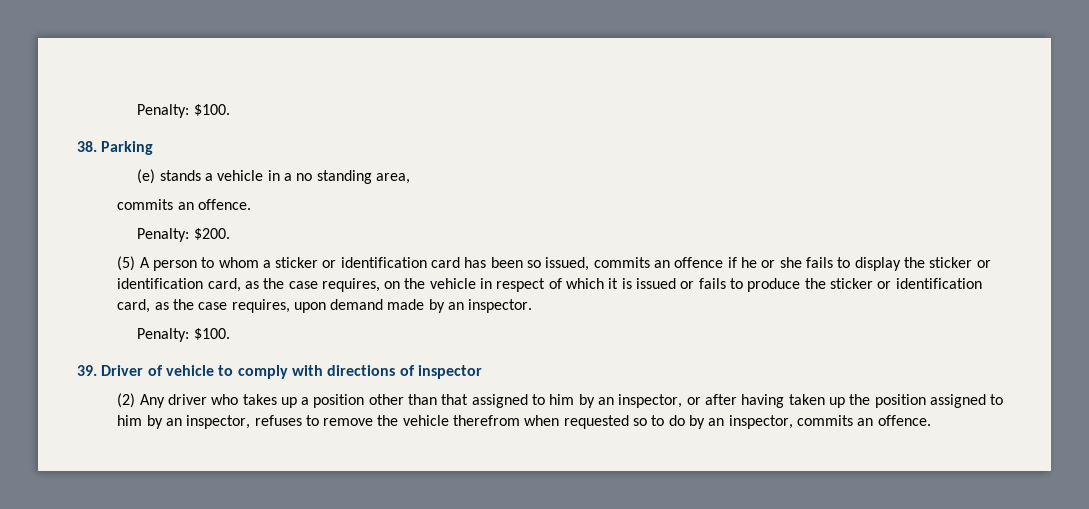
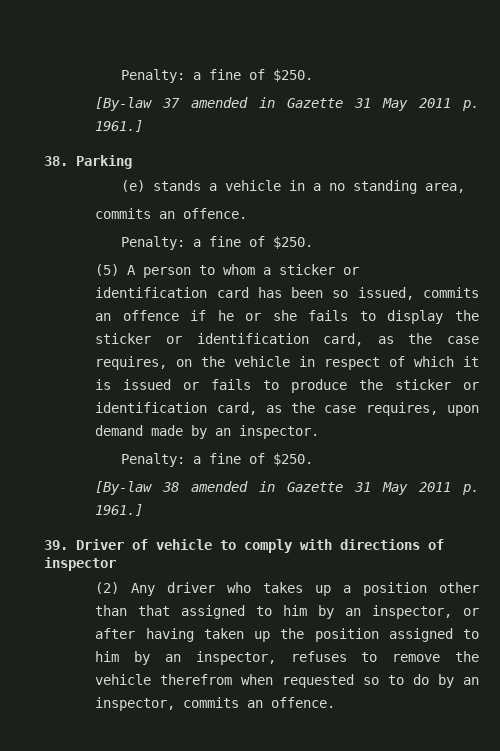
[137,104,230,118] Penalty: $100. -> [121,69,314,83] [95,97,479,111] [95,120,144,132] Penalty: a fine of $250. // [By-law 37 amended in Gazette 31 May 2011 p. 1961.]
[193,228,230,240] $200. -> [193,236,314,249] a fine of $250.
[193,328,230,340] $100. -> [193,453,314,466] [95,481,479,495] [95,504,144,516] a fine of $250. // [By-law 38 amended in Gazette 31 May 2011 p. 1961.]

